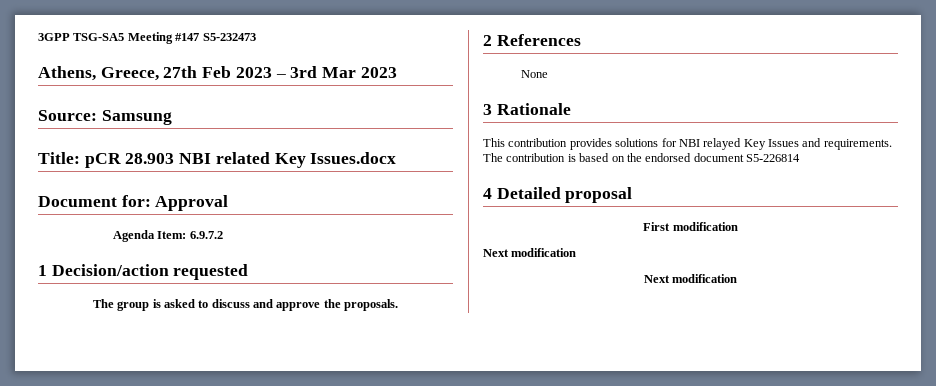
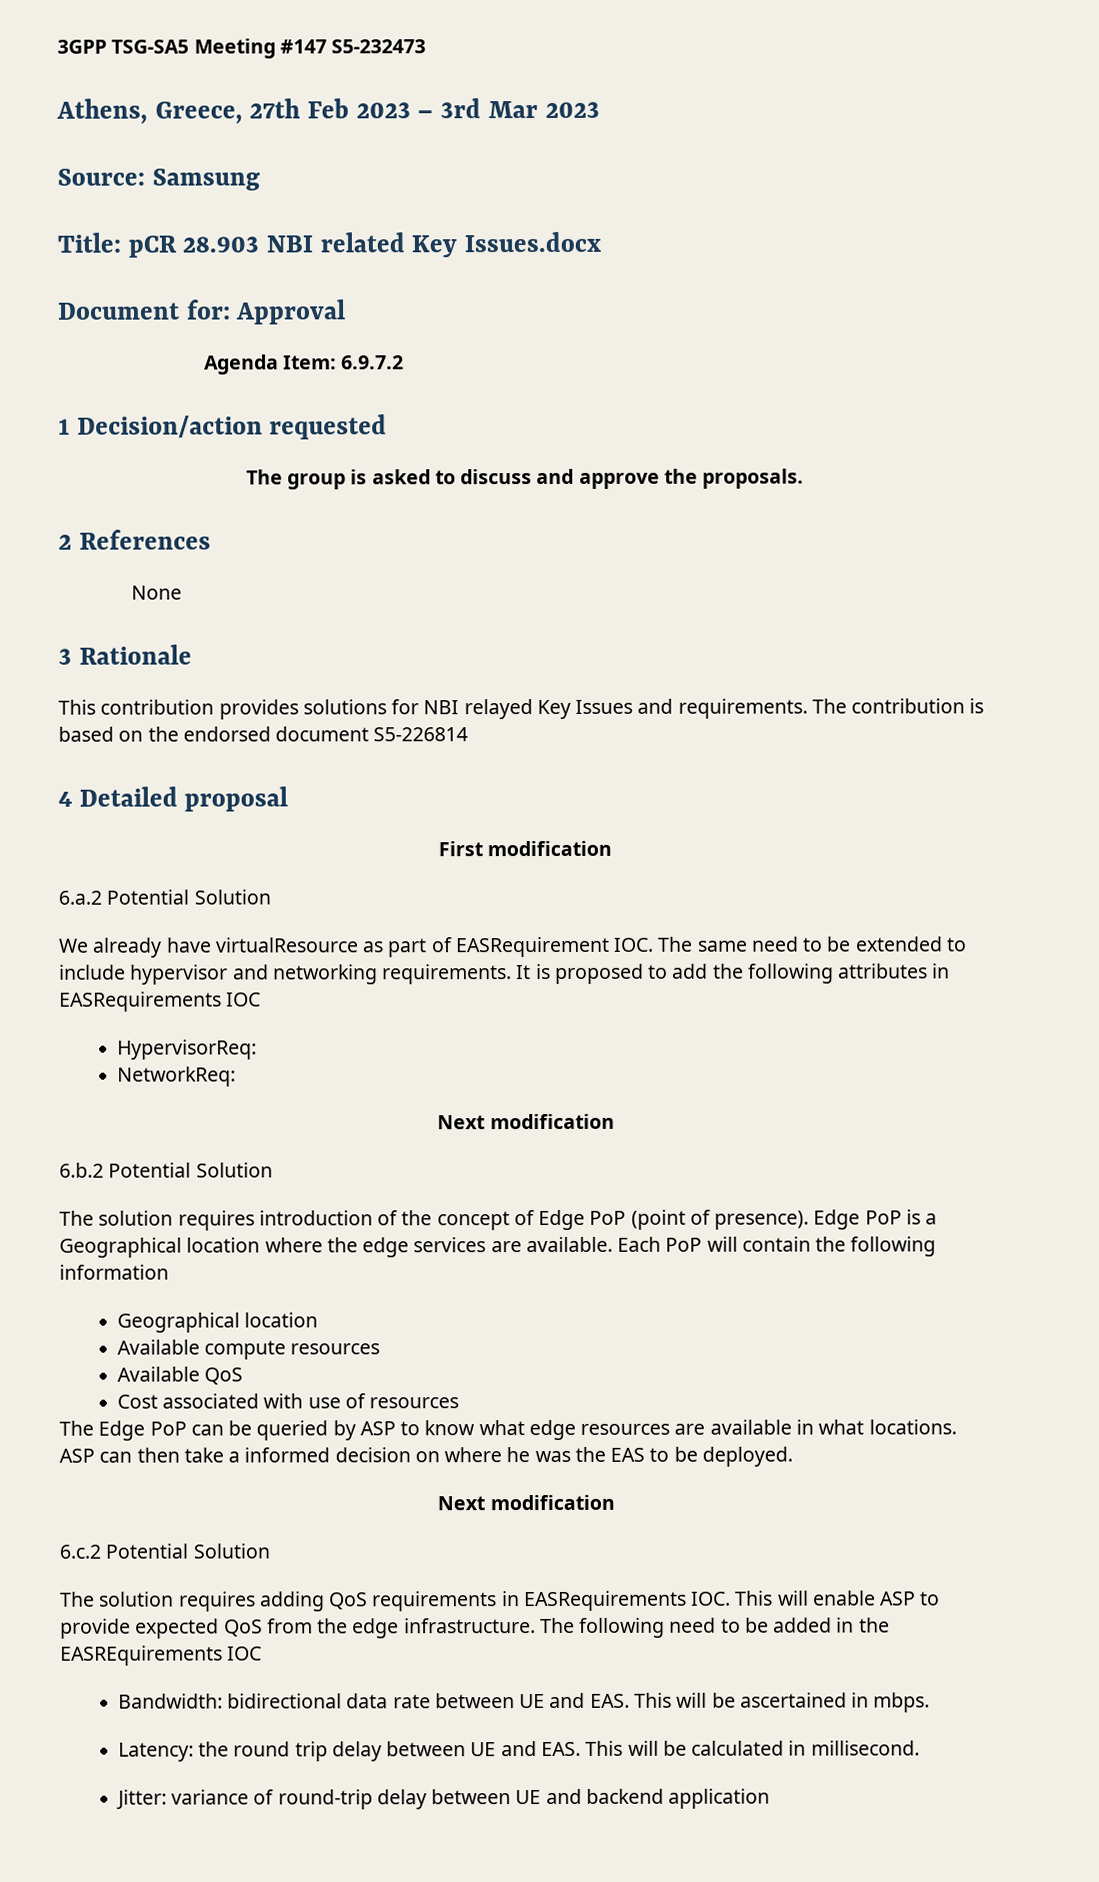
[483,248,577,257] [643,274,738,283] Next modification // Next modification -> [58,889,271,905] [58,936,967,958] [59,963,951,985] [59,991,262,1012] [116,1039,257,1060] [116,1066,236,1087] [437,1113,615,1130] [59,1162,273,1178] [59,1209,938,1231] [59,1236,937,1258] [59,1264,169,1280] [116,1312,319,1333] [116,1339,381,1360] [116,1366,244,1385] [116,1393,460,1409] [59,1419,957,1441] [59,1446,793,1467] [437,1494,615,1511] [59,1543,270,1559] [60,1590,941,1612] [60,1617,890,1639] [60,1645,263,1666] [117,1692,931,1713] [117,1740,920,1762] [115,1788,771,1810] 6.a.2 Potential Solution // We already have virtualResource as part of EASRequirement IOC. The same need to be extended to include hypervisor and networking requirements. It is proposed to add the following attributes in EASRequirements IOC // HypervisorReq: // NetworkReq: // Next modification // 6.b.2 Potential Solution // The solution requires introduction of the concept of Edge PoP (point of presence). Edge PoP is a Geographical location where the edge services are available. Each PoP will contain the following information // Geographical location // Available compute resources // Available QoS // Cost associated with use of resources // The Edge PoP can be queried by ASP to know what edge resources are available in what locations. ASP can then take a informed decision on where he was the EAS to be deployed. // Next modification // 6.c.2 Potential Solution // The solution requires adding QoS requirements in EASRequirements IOC. This will enable ASP to provide expected QoS from the edge infrastructure. The following need to be added in the EASREquirements IOC // Bandwidth: bidirectional data rate between UE and EAS. This will be ascertained in mbps. // Latency: the round trip delay between UE and EAS. This will be calculated in millisecond. // Jitter: variance of round-trip delay between UE and backend application

